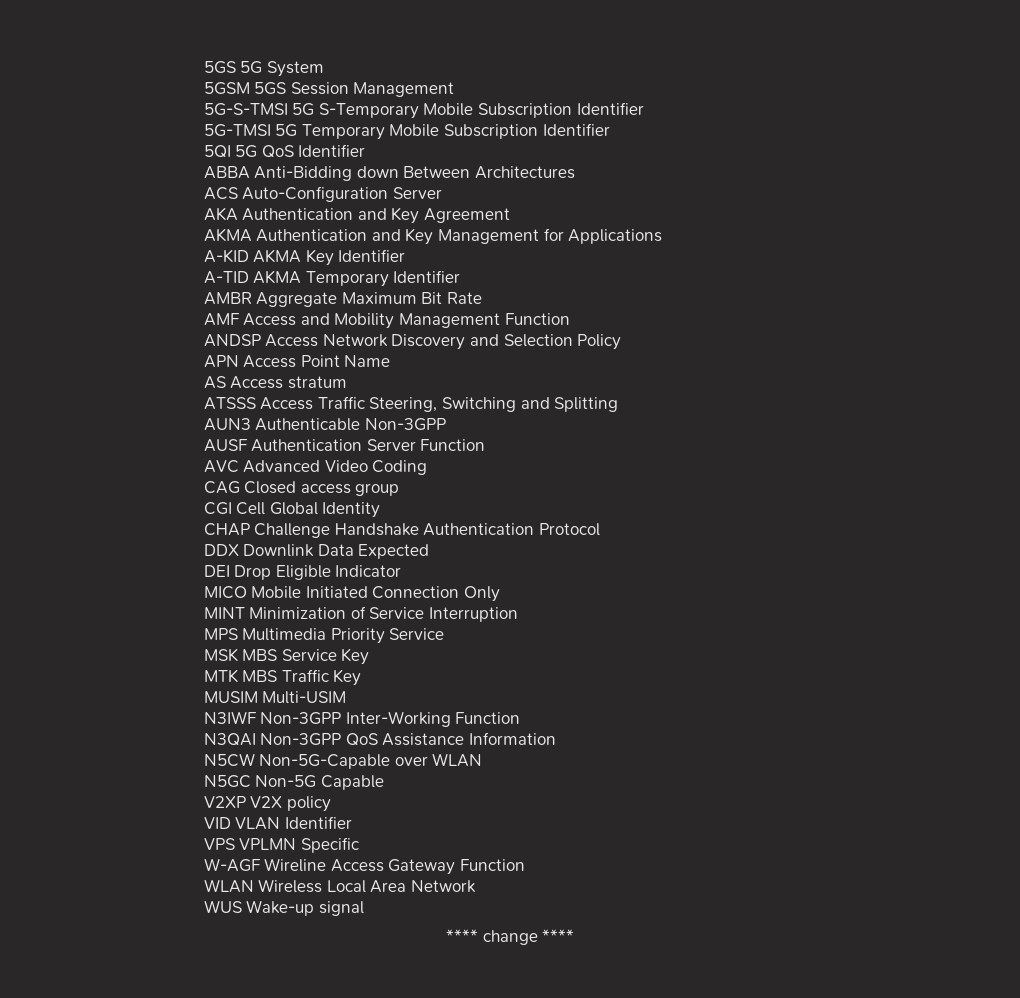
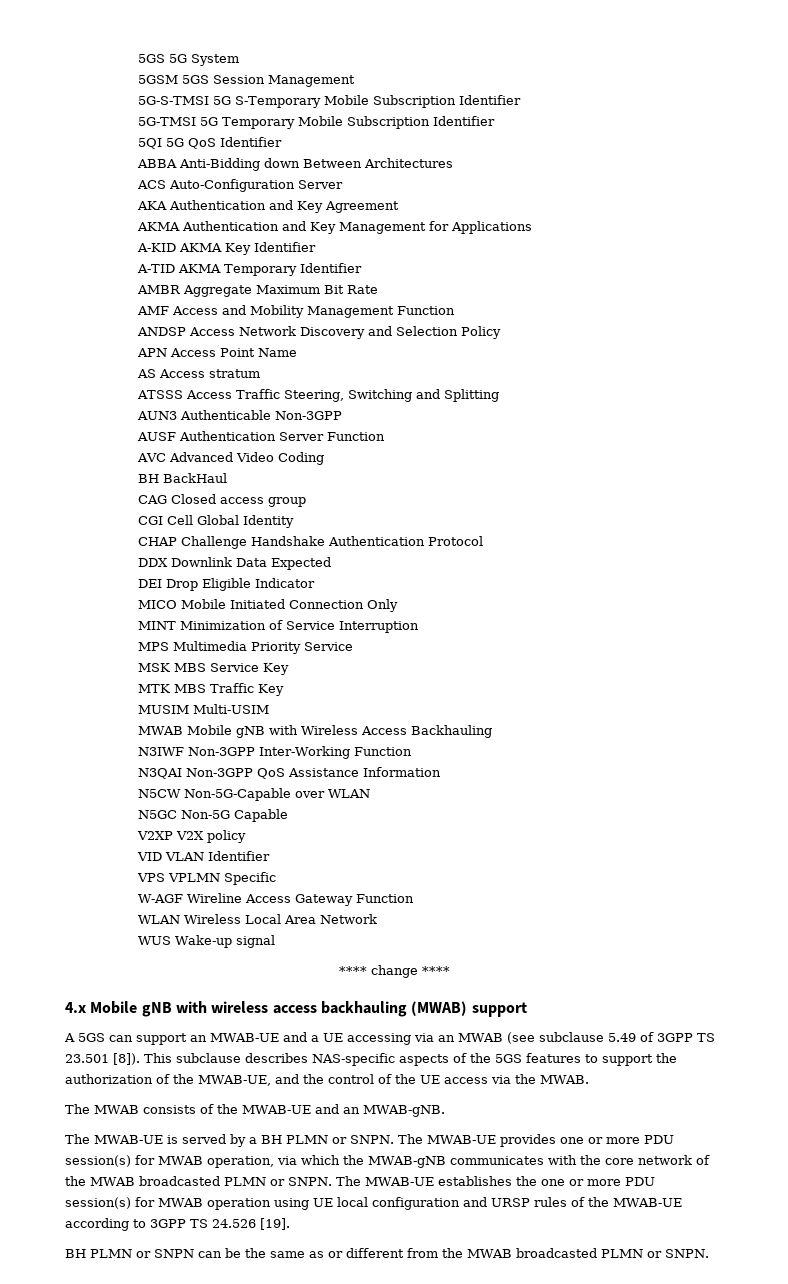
(428, 467) none -> [137,473,227,483] // BH BackHaul
(347, 697) none -> [137,725,492,738] // MWAB Mobile gNB with Wireless Access Backhauling
(575, 935) none -> [65,1001,527,1017] [64,1032,715,1045] [65,1053,677,1066] [65,1074,589,1086] [65,1104,445,1117] [65,1134,674,1147] [65,1155,710,1168] [65,1176,655,1186] [65,1197,682,1210] [65,1218,290,1231] [65,1248,709,1258] // 4.x Mobile gNB with wireless access backhauling (MWAB) support // A 5GS can support an MWAB-UE and a UE accessing via an MWAB (see subclause 5.49 of 3GPP TS 23.501 [8]). This subclause describes NAS-specific aspects of the 5GS features to support the authorization of the MWAB-UE, and the control of the UE access via the MWAB. // The MWAB consists of the MWAB-UE and an MWAB-gNB. // The MWAB-UE is served by a BH PLMN or SNPN. The MWAB-UE provides one or more PDU session(s) for MWAB operation, via which the MWAB-gNB communicates with the core network of the MWAB broadcasted PLMN or SNPN. The MWAB-UE establishes the one or more PDU session(s) for MWAB operation using UE local configuration and URSP rules of the MWAB-UE according to 3GPP TS 24.526 [19]. // BH PLMN or SNPN can be the same as or different from the MWAB broadcasted PLMN or SNPN.

